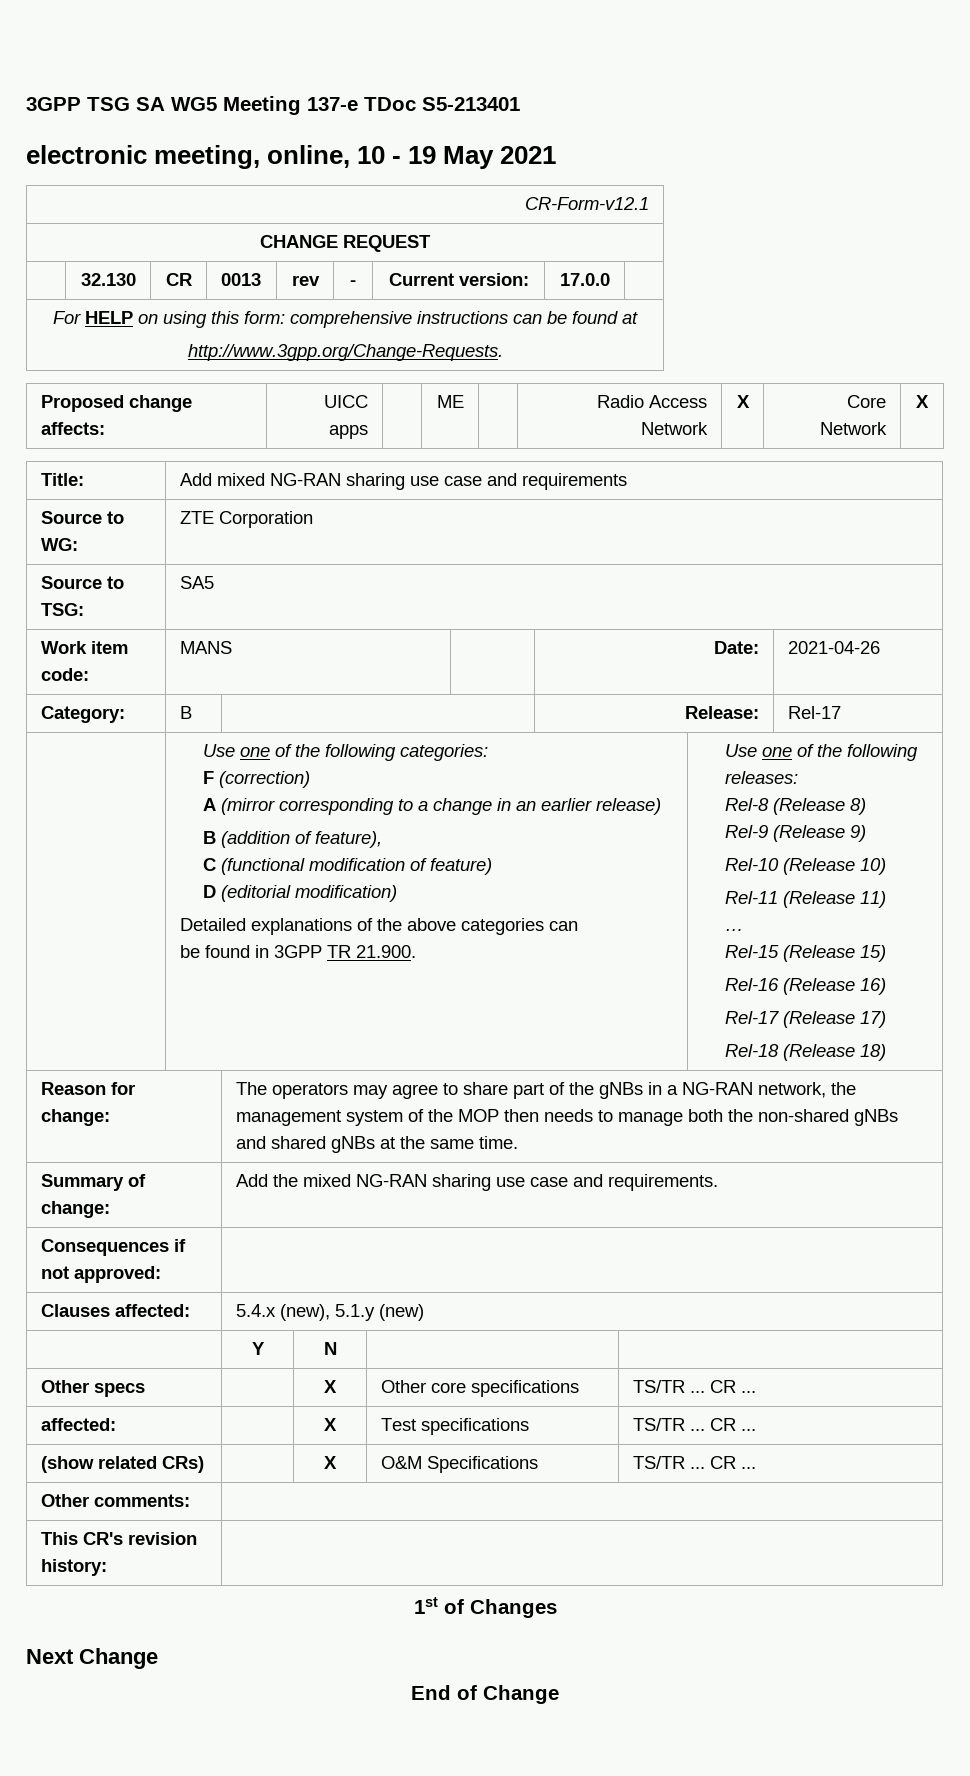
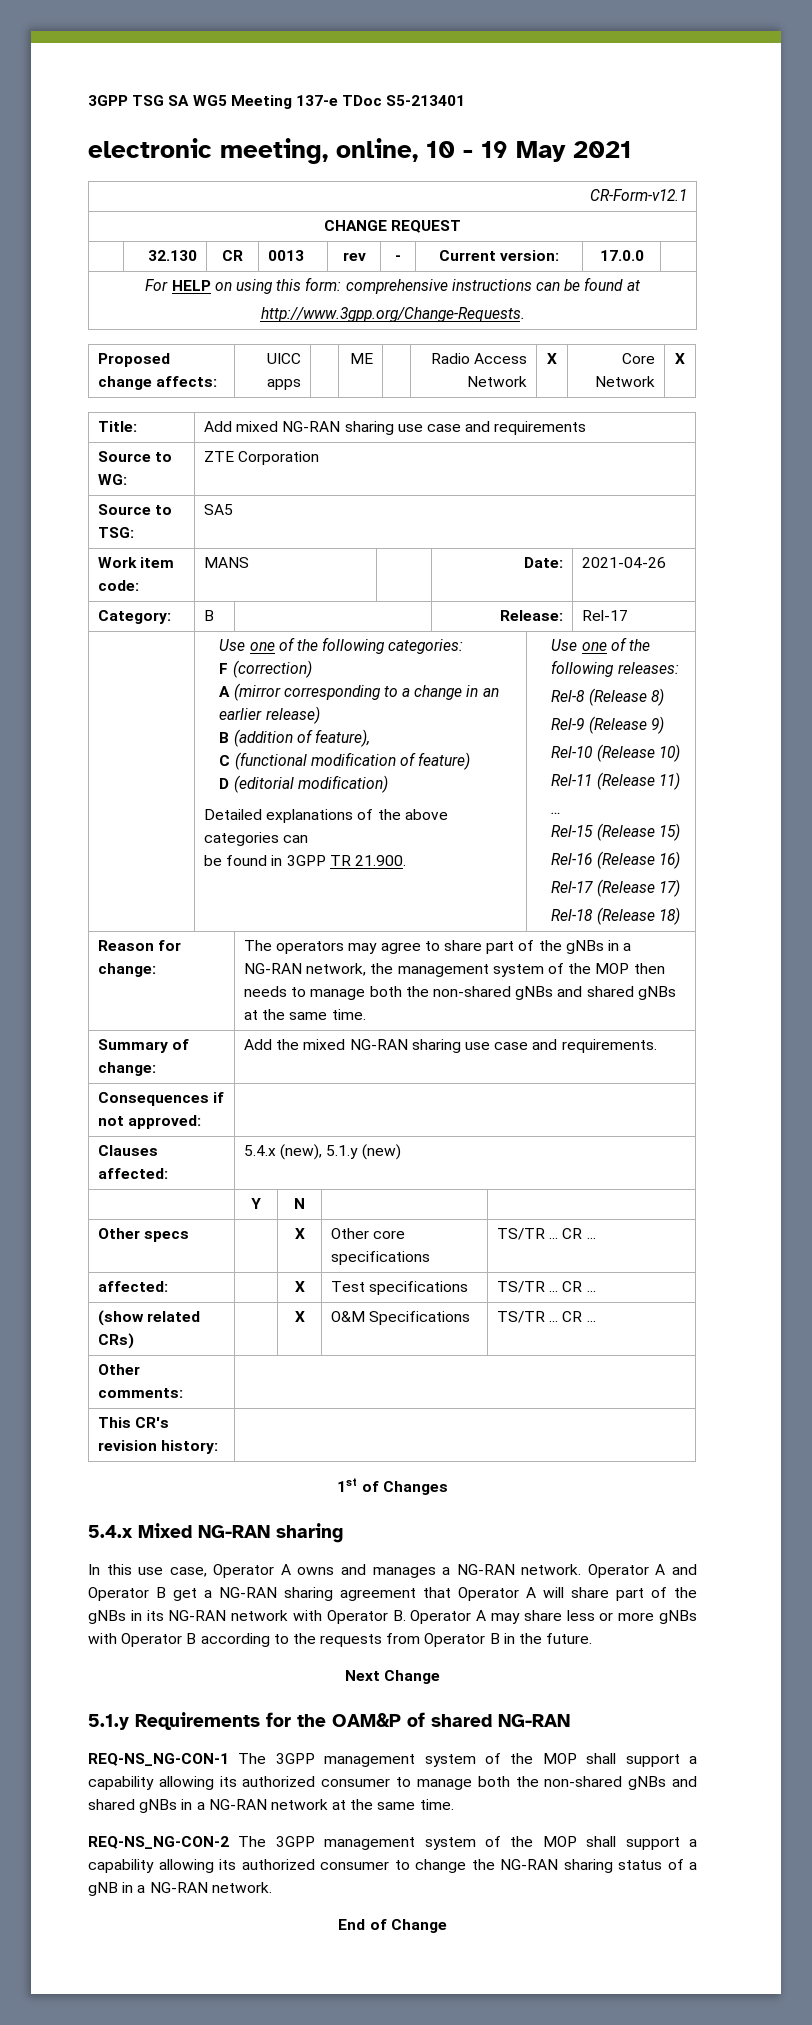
[26,1648,158,1669] Next Change -> [88,1523,343,1543] [88,1564,697,1578] [88,1587,697,1601] [88,1610,697,1624] [88,1633,593,1647] [344,1670,441,1684] [88,1712,570,1730] [88,1753,697,1767] [88,1776,697,1790] [88,1799,454,1813] [88,1836,697,1850] [88,1859,697,1873] [88,1882,272,1896] 5.4.x Mixed NG-RAN sharing // In this use case, Operator A owns and manages a NG-RAN network. Operator A and Operator B get a NG-RAN sharing agreement that Operator A will share part of the gNBs in its NG-RAN network with Operator B. Operator A may share less or more gNBs with Operator B according to the requests from Operator B in the future. // Next Change // 5.1.y Requirements for the OAM&P of shared NG-RAN // REQ-NS_NG-CON-1 The 3GPP management system of the MOP shall support a capability allowing its authorized consumer to manage both the non-shared gNBs and shared gNBs in a NG-RAN network at the same time. // REQ-NS_NG-CON-2 The 3GPP management system of the MOP shall support a capability allowing its authorized consumer to change the NG-RAN sharing status of a gNB in a NG-RAN network.

